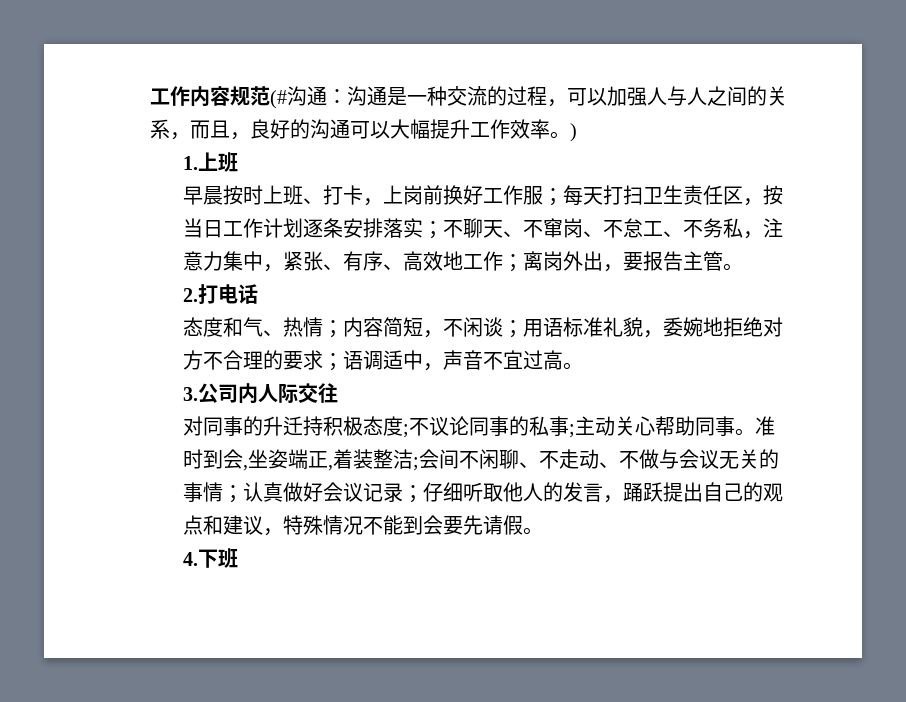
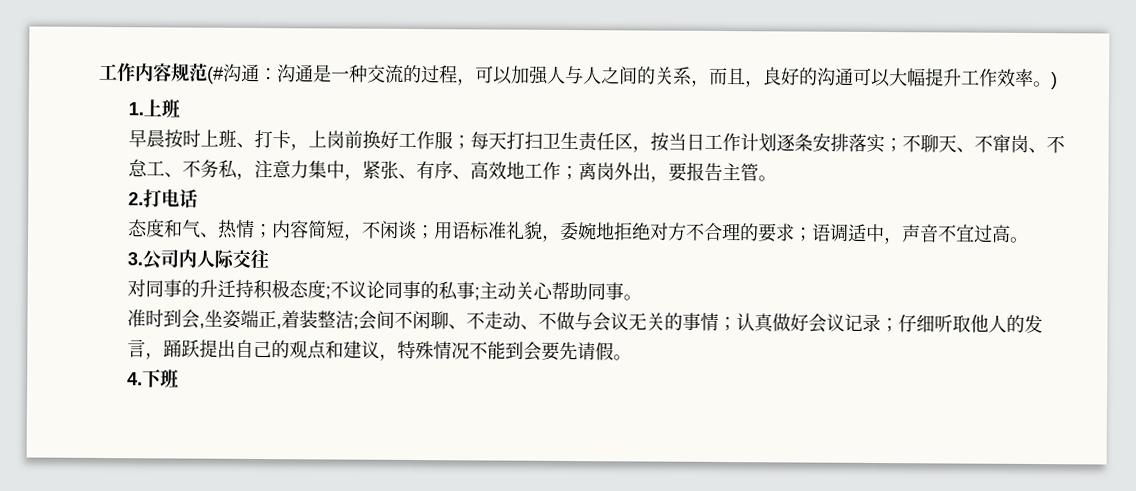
(756, 432) none -> (642, 297) //

